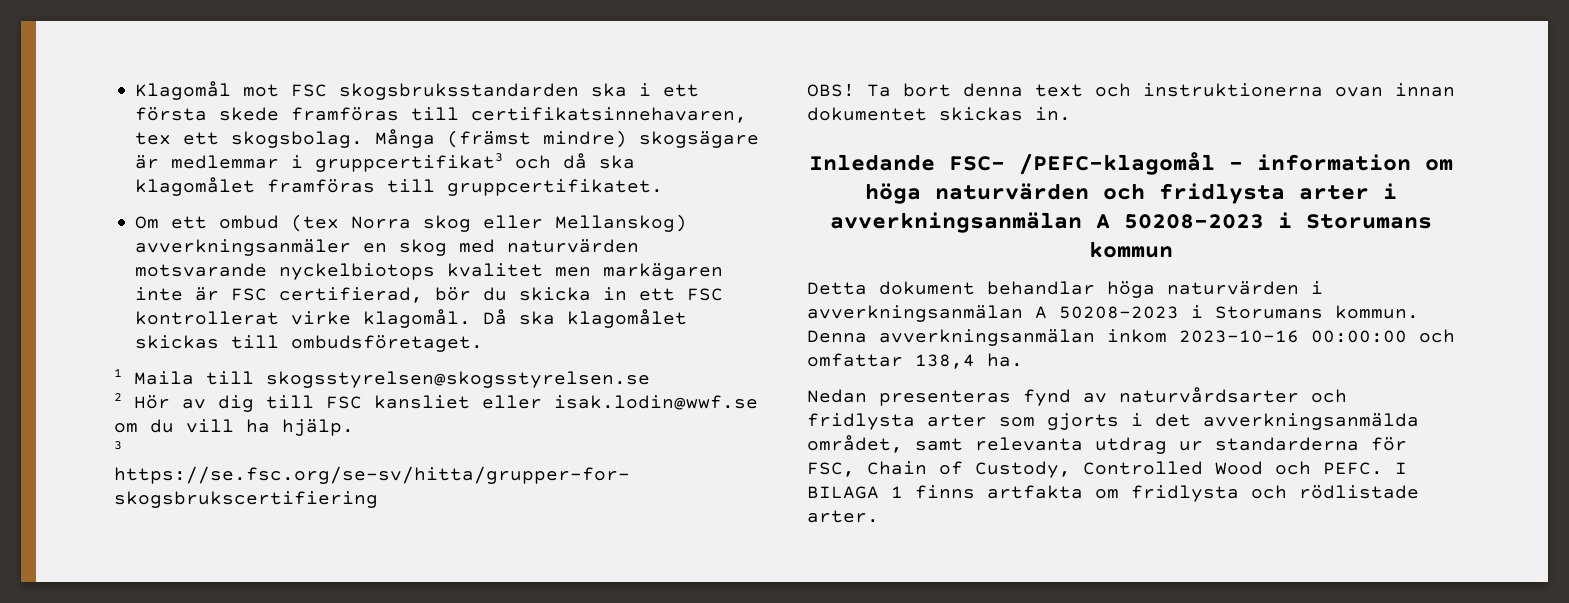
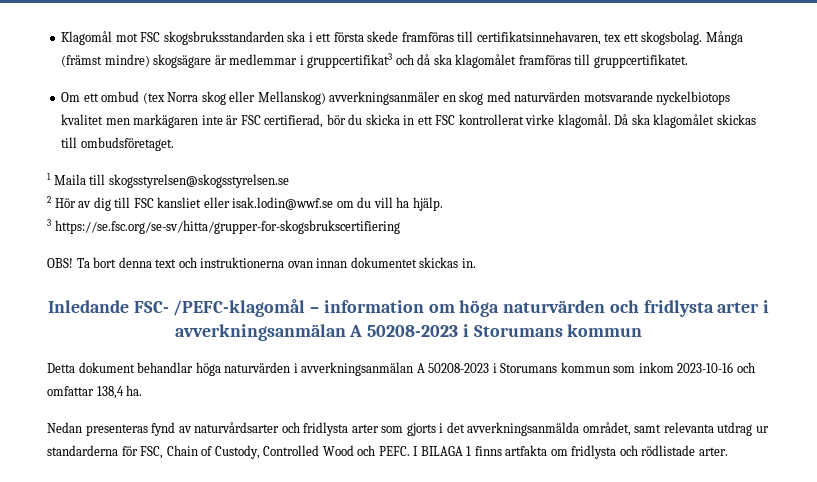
[1335,305,1419,319] [807,329,1095,346] kommun. Denna avverkningsanmälan -> [560,362,636,373] kommun som
[1311,330,1407,343] 00:00:00 -> (734, 367) none

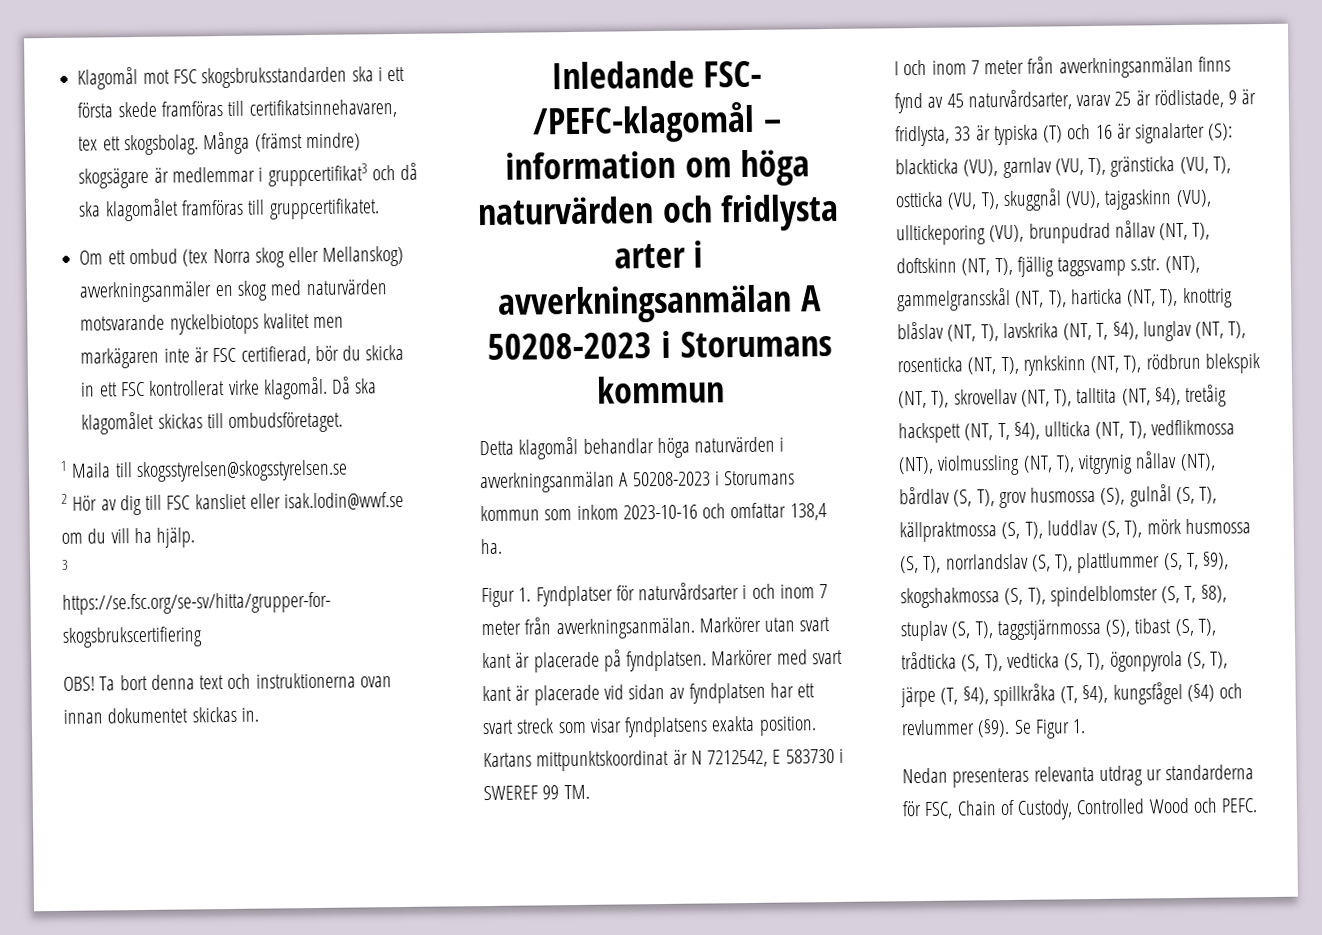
[78,362,135,373] dokument -> [518,436,579,460] klagomål
[47,422,662,436] Nedan presenteras fynd av naturvårdsarter och fridlysta arter som gjorts i det avverkningsanmälda området, samt -> [481,582,829,608] [481,616,831,640] [482,649,843,673] [482,682,816,706] [482,715,817,738] [483,748,844,772] [483,784,590,801] [894,56,1231,79] [894,89,1257,114] [895,122,1234,147] [895,156,1231,179] [895,188,1212,212] [896,220,1211,246] [896,255,1200,277] [896,287,1233,312] [897,320,1247,342] [897,353,1260,376] [898,384,1228,409] [898,419,1235,444] [898,451,1216,476] [899,484,1218,509] [899,518,1251,543] [900,551,1230,574] [900,584,1227,609] [900,618,1216,642] [901,651,1229,672] [900,682,1244,708] [901,718,1087,739] [902,767,1030,788] Figur 1. Fyndplatser för naturvårdsarter i och inom 7 meter från avverkningsanmälan. Markörer utan svart kant är placerade på fyndplatsen. Markörer med svart kant är placerade vid sidan av fyndplatsen har ett svart streck som visar fyndplatsens exakta position. Kartans mittpunktskoordinat är N 7212542, E 583730 i SWEREF 99 TM. // I och inom 7 meter från avverkningsanmälan finns fynd av 45 naturvårdsarter, varav 25 är rödlistade, 9 är fridlysta, 33 är typiska (T) och 16 är signalarter (S): blackticka (VU), garnlav (VU, T), gränsticka (VU, T), ostticka (VU, T), skuggnål (VU), tajgaskinn (VU), ulltickeporing (VU), brunpudrad nållav (NT, T), doftskinn (NT, T), fjällig taggsvamp s.str. (NT), gammelgransskål (NT, T), harticka (NT, T), knottrig blåslav (NT, T), lavskrika (NT, T, §4), lunglav (NT, T), rosenticka (NT, T), rynkskinn (NT, T), rödbrun blekspik (NT, T), skrovellav (NT, T), talltita (NT, §4), tretåig hackspett (NT, T, §4), ullticka (NT, T), vedflikmossa (NT), violmussling (NT, T), vitgrynig nållav (NT), bårdlav (S, T), grov husmossa (S), gulnål (S, T), källpraktmossa (S, T), luddlav (S, T), mörk husmossa (S, T), norrlandslav (S, T), plattlummer (S, T, §9), skogshakmossa (S, T), spindelblomster (S, T, §8), stuplav (S, T), taggstjärnmossa (S), tibast (S, T), trådticka (S, T), vedticka (S, T), ögonpyrola (S, T), järpe (T, §4), spillkråka (T, §4), kungsfågel (§4) och revlummer (§9). Se Figur 1. // Nedan presenteras
[413,445,728,459] I BILAGA 1 finns artfakta om fridlysta och rödlistade arter. -> (1259, 805) none

